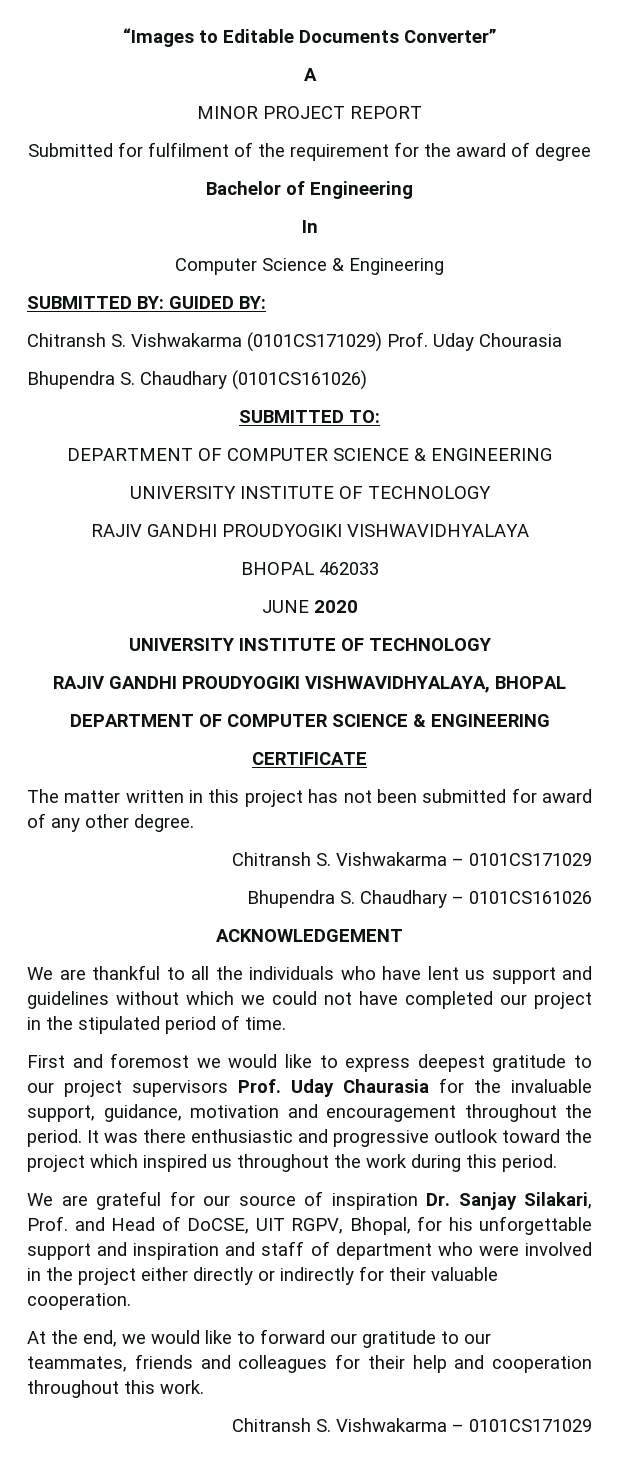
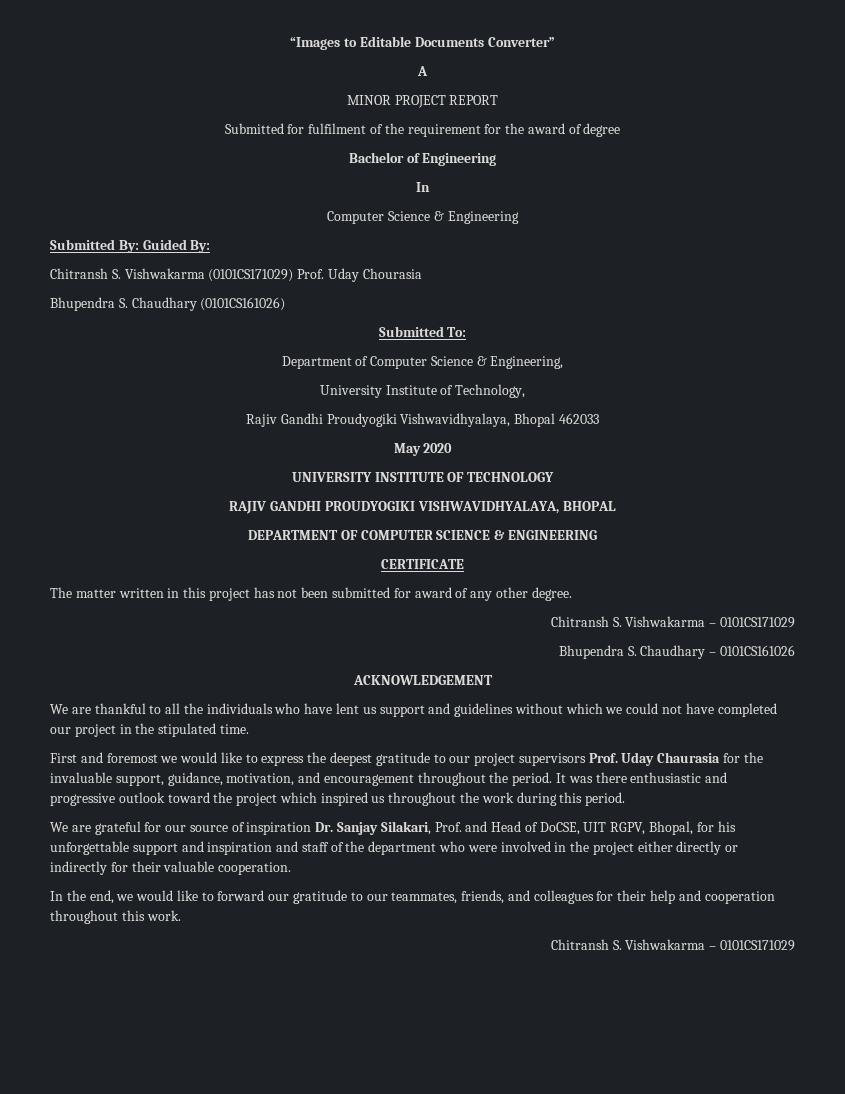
[27,296,266,309] SUBMITTED BY: GUIDED BY: -> [50,239,211,253] Submitted By: Guided By:
[239,410,380,423] [67,448,552,461] [129,486,491,499] [90,524,529,537] [240,562,314,575] SUBMITTED TO: // DEPARTMENT OF COMPUTER SCIENCE & ENGINEERING // UNIVERSITY INSTITUTE OF TECHNOLOGY // RAJIV GANDHI PROUDYOGIKI VISHWAVIDHYALAYA // BHOPAL -> [378,326,467,337] [281,356,564,369] [319,384,526,398] [246,413,556,427] Submitted To: // Department of Computer Science & Engineering, // University Institute of Technology, // Rajiv Gandhi Proudyogiki Vishwavidhyalaya, Bhopal
[261,600,309,613] JUNE -> [393,443,421,456] May
[165,1015,240,1034] period of -> (217, 730) none
(411, 1064) none -> [307,752,327,763] the
[190,1105,279,1118] motivation -> [226,773,295,786] motivation,
(330, 1248) none -> [345,841,365,852] the
[27,1331,46,1344] At -> [50,891,63,901] In
[134,1354,193,1369] friends -> [461,890,505,904] friends,

